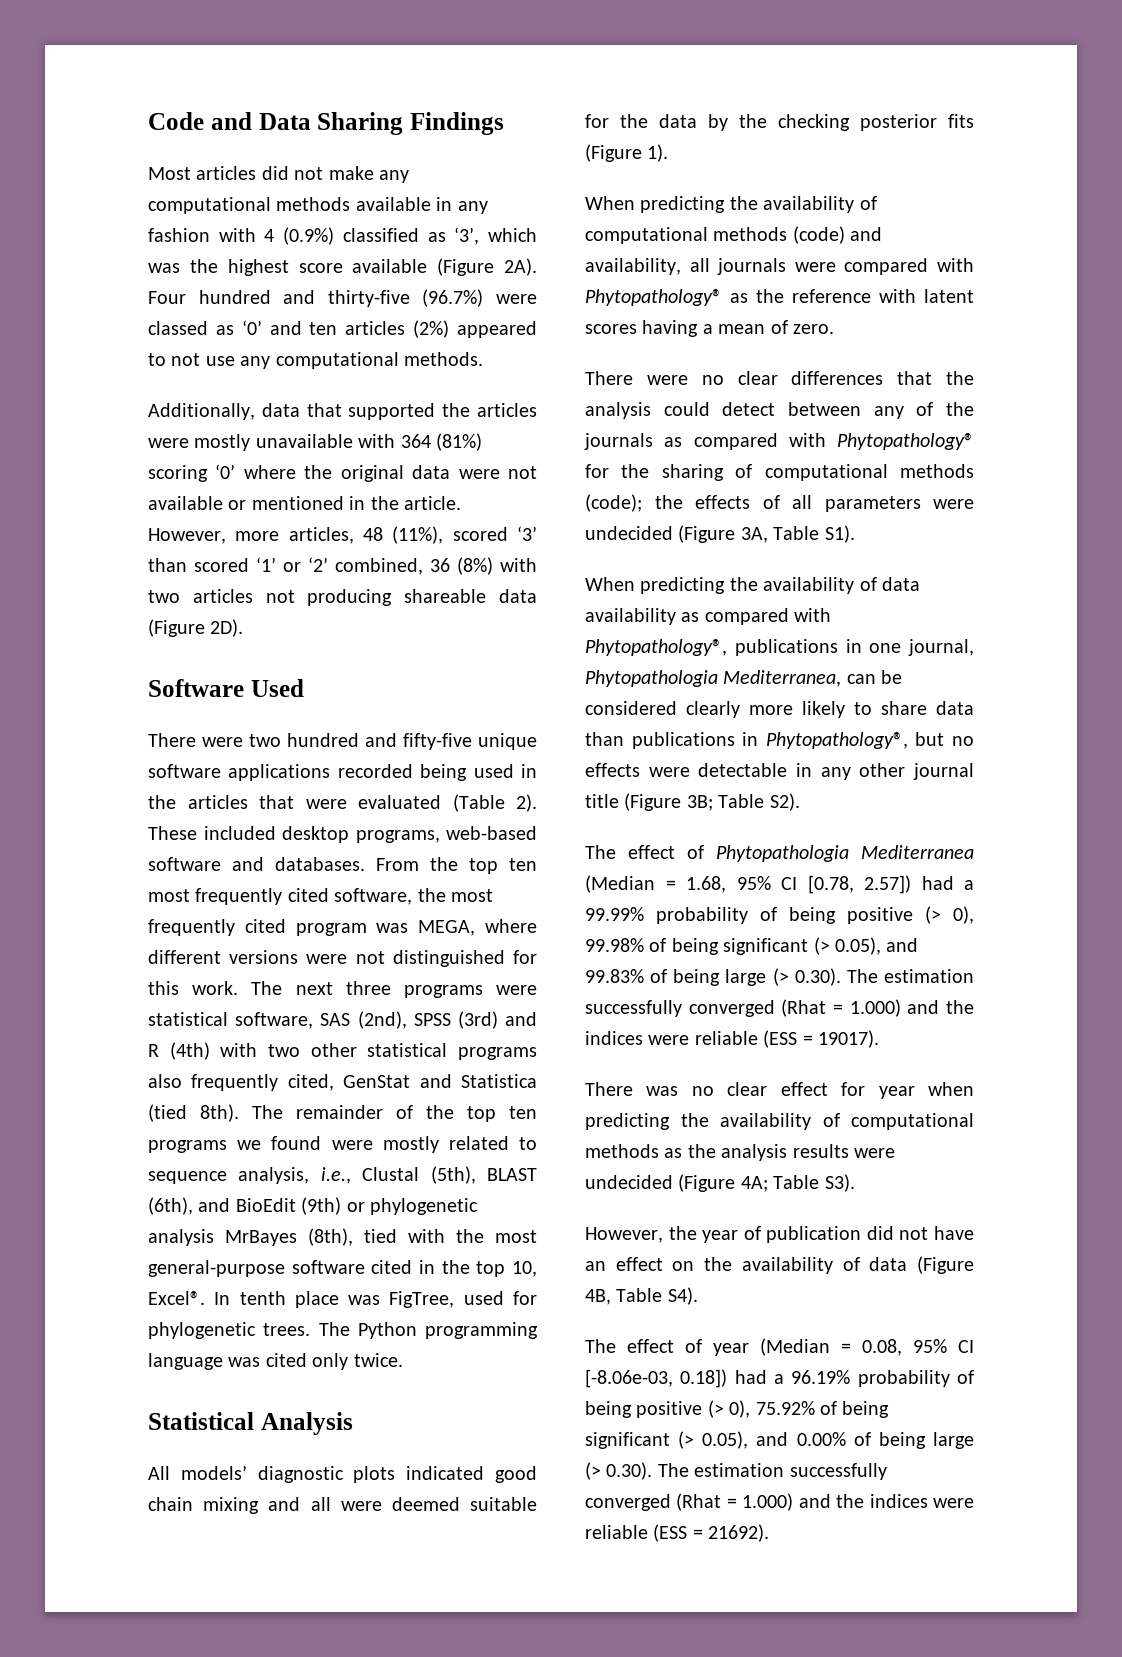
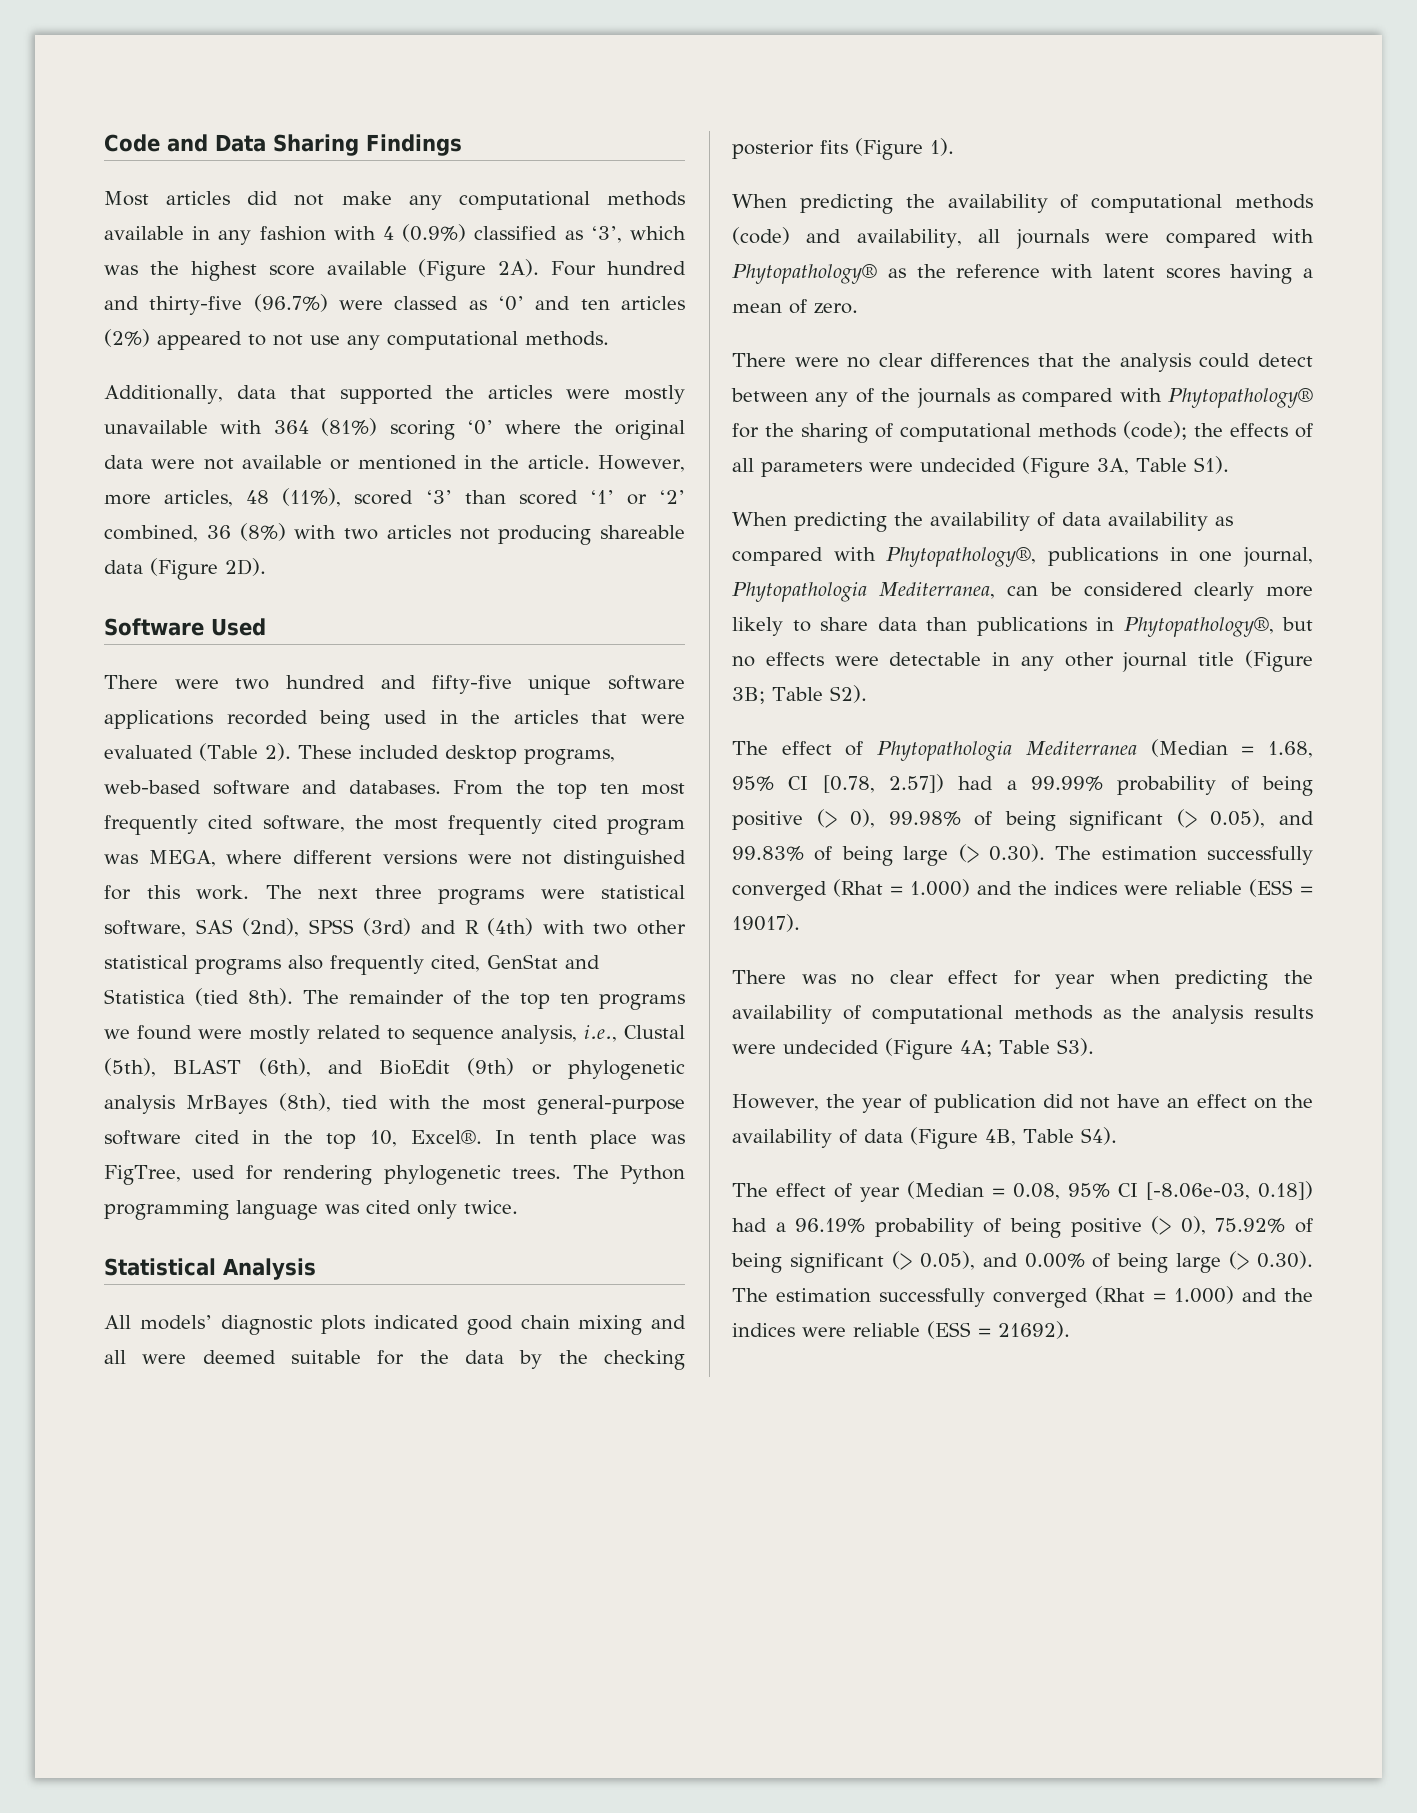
(537, 1298) none -> [283,1165,373,1185] rendering

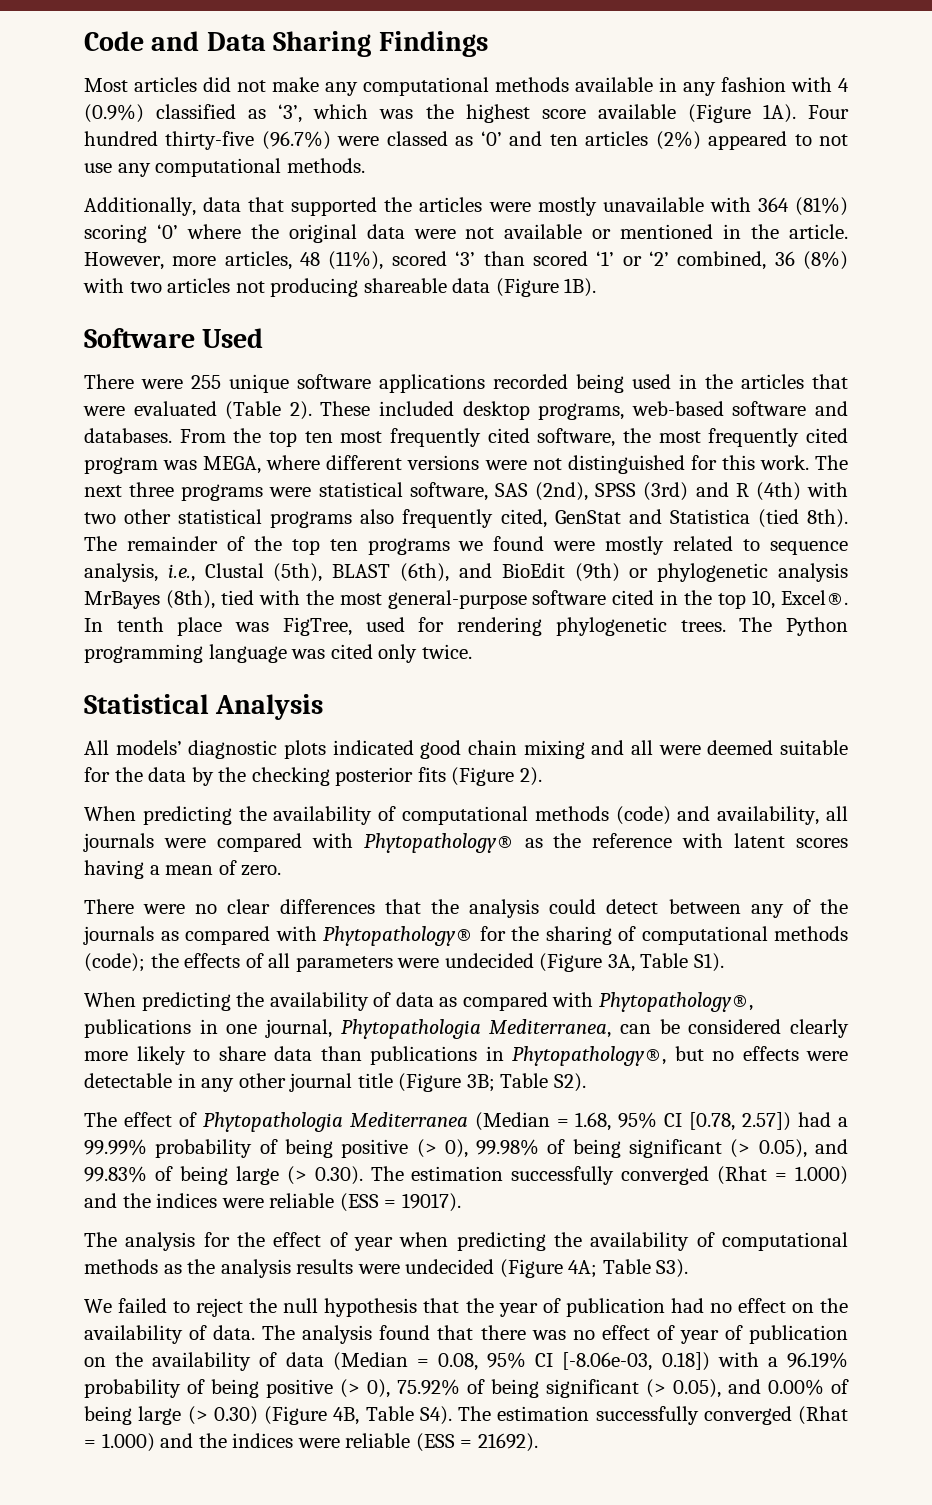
[498,259,540,277] 2A). -> [762,104,796,123] 1A).
[104,296,139,310] and -> (158, 138) none
[225,558,266,576] 2D). -> [564,278,597,297] 1B).
[235,675,512,694] two hundred and fifty-five -> [191,375,221,389] 255
[930,138,954,156] 1). -> [519,767,542,786] 2).
[1108,512,1208,531] availability -> (434, 999) none
[732,970,1041,985] There was no clear effect for -> [84,1232,348,1251] The analysis for the effect of
[732,1094,1190,1113] However, the year of publication did not have an -> [84,1298,732,1317] We failed to reject the null hypothesis that the year of publication had no
[864,1127,1117,1149] [732,1183,900,1202] data (Figure 4B, Table S4). // The effect of year -> [213,1325,848,1344] [84,1352,324,1371] data. The analysis found that there was no effect of year of publication on the availability of data
[732,1218,767,1232] had -> [717,1352,759,1367] with
[1257,1251,1313,1269] 0.30). -> [213,1406,452,1425] 0.30) (Figure 4B, Table S4).

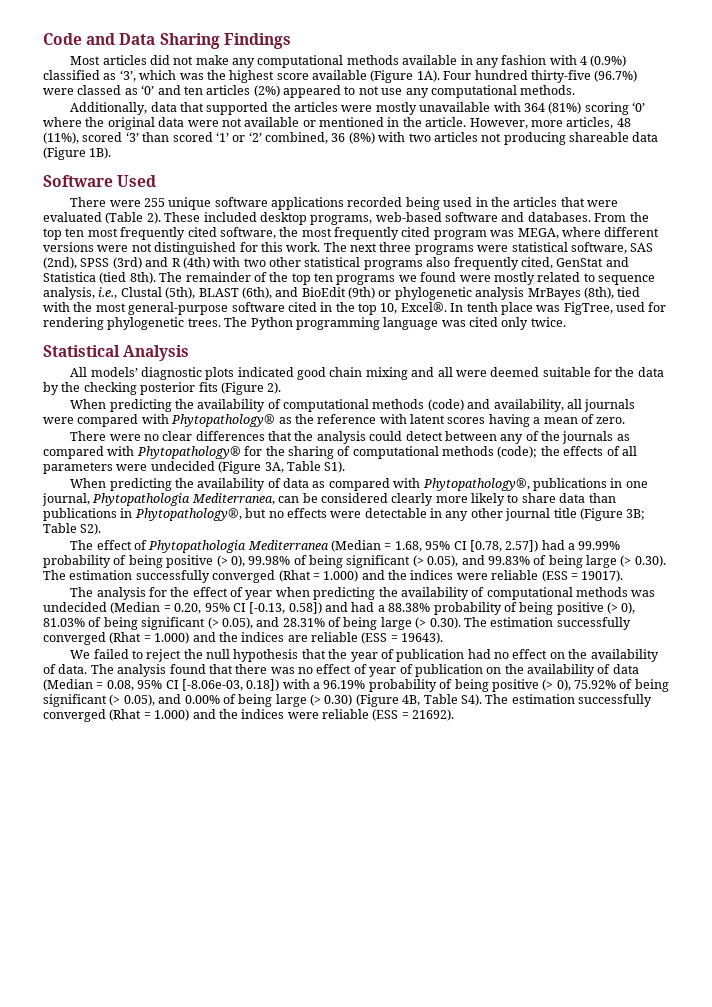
[163,1259,689,1278] as the analysis results were undecided (Figure 4A; Table S3). -> [631,590,656,597] [43,602,636,615] [43,617,631,630] [43,632,444,645] was undecided (Median = 0.20, 95% CI [-0.13, 0.58]) and had a 88.38% probability of being positive (> 0), 81.03% of being significant (> 0.05), and 28.31% of being large (> 0.30). The estimation successfully converged (Rhat = 1.000) and the indices are reliable (ESS = 19643).

